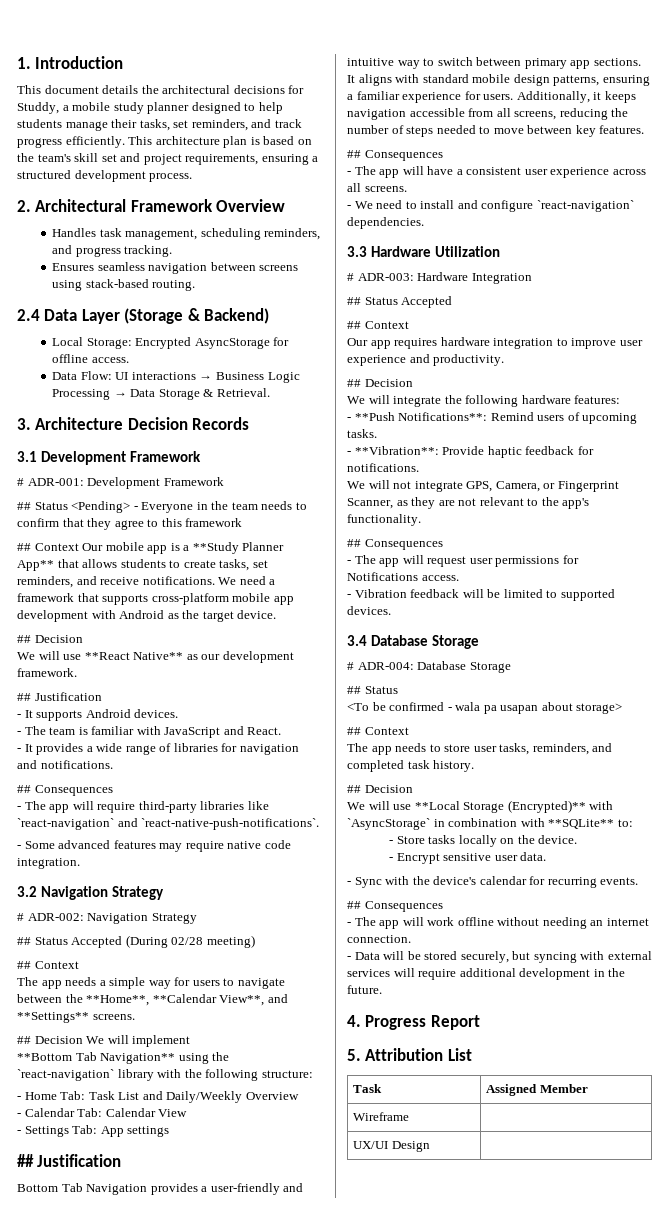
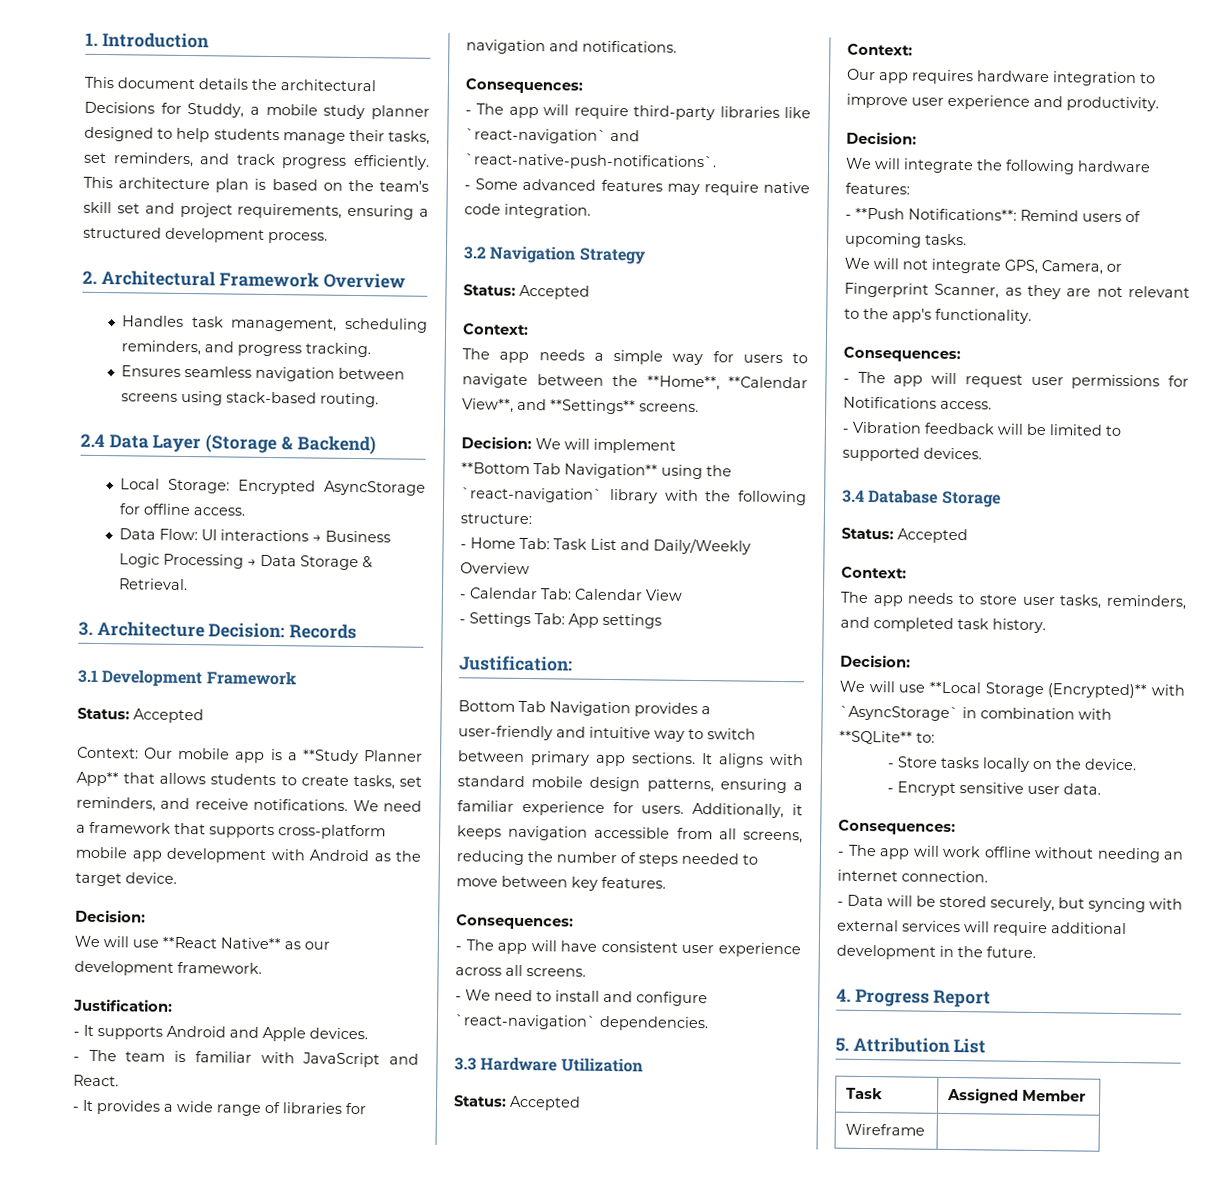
[233,85,285,94] decisions -> [84,101,155,114] Decisions
[127,417,188,430] Decision -> [208,622,286,639] Decision:
[17,477,224,489] [17,501,307,513] [17,518,243,530] [17,543,79,551] # ADR-001: Development Framework // ## Status <Pending> - Everyone in the team needs to confirm that they agree to this framework // ## Context -> [77,707,204,724] [77,746,139,759] Status: Accepted // Context:
[17,635,83,643] ## Decision -> [75,909,146,923] Decision:
[17,692,102,701] ## Justification -> [73,998,173,1012] Justification:
(131, 713) none -> [229,1026,306,1042] and Apple
[17,785,113,796] ## Consequences -> [465,78,583,94] Consequences:
[17,913,197,924] [17,935,255,948] [17,961,79,969] # ADR-002: Navigation Strategy // ## Status Accepted (During 02/28 meeting) // ## Context -> [463,284,590,300] [463,323,529,336] Status: Accepted // Context:
[17,1036,83,1044] ## Decision -> [461,436,532,450] Decision:
[17,1154,122,1167] ## Justification -> [459,655,573,672] Justification:
[347,150,443,161] ## Consequences -> [456,914,574,930] Consequences:
[456,169,463,175] a -> (598, 946) none
[347,272,532,284] [347,296,453,308] [347,321,409,329] # ADR-003: Hardware Integration // ## Status Accepted // ## Context -> [453,1095,581,1111] [847,43,913,56] Status: Accepted // Context:
[347,379,413,387] ## Decision -> [846,131,917,145] Decision:
[347,446,594,458] [347,463,419,472] // - **Vibration**: Provide haptic feedback for notifications. -> (967, 239) none
[347,539,443,550] ## Consequences -> [843,346,961,363] Consequences:
[347,661,511,673] [347,686,398,694] [347,702,623,714] [347,727,409,735] # ADR-004: Database Storage // ## Status // <To be confirmed - wala pa usapan about storage> // ## Context -> [841,527,968,544] [841,566,907,579] Status: Accepted // Context:
[347,785,413,793] ## Decision -> [840,654,911,668] Decision:
[347,876,639,888] [347,901,443,912] - Sync with the device's calendar for recurring events. // ## Consequences -> [838,819,956,836] Consequences:
[353,1141,430,1152] // UX/UI Design | -> (926, 1129) none

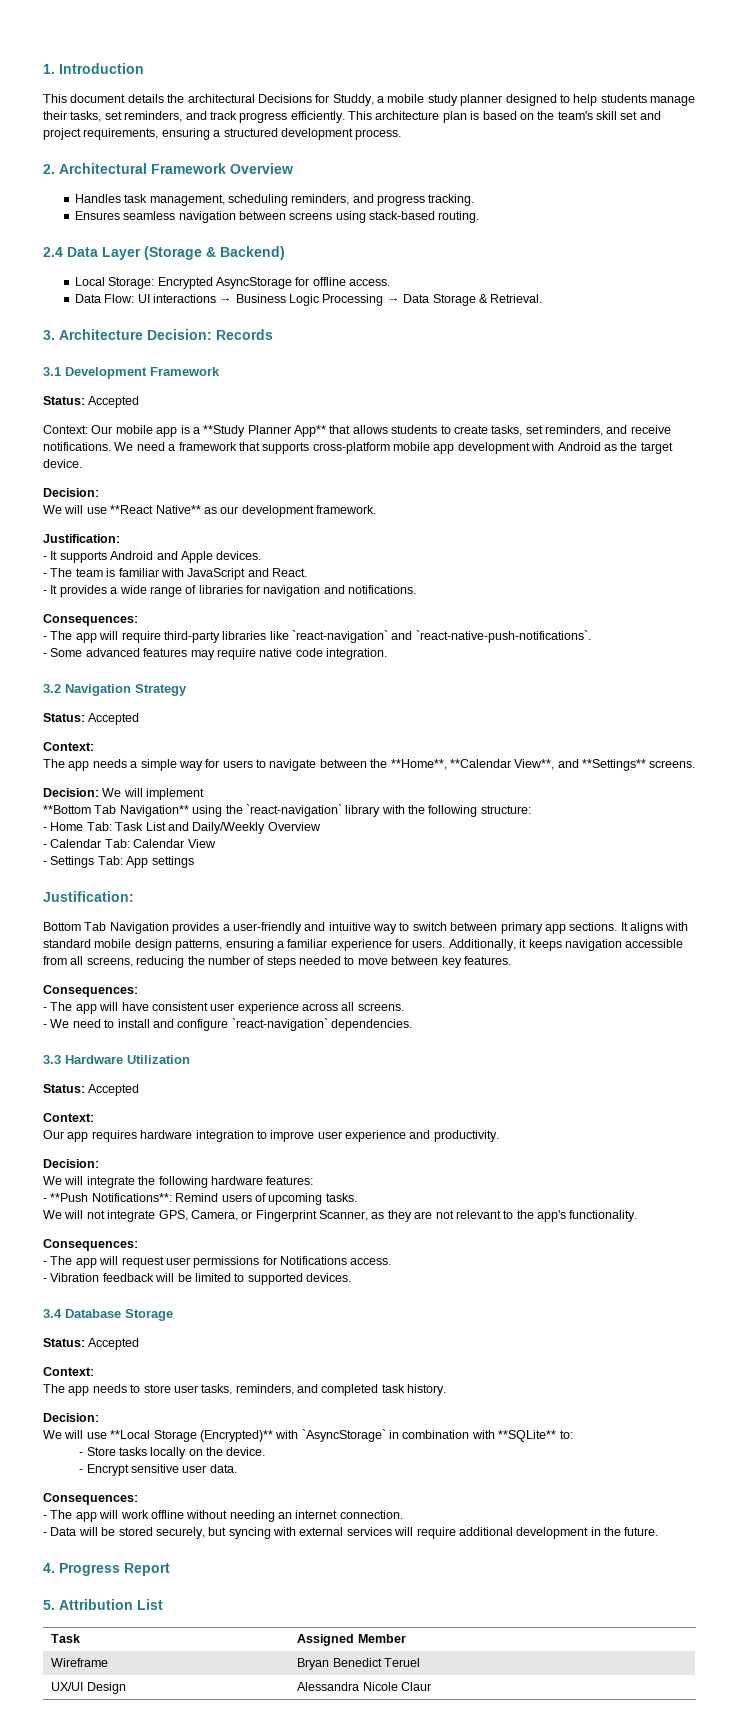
(926, 1129) none -> [297,1658,421,1670] [51,1682,126,1694] [297,1682,432,1691] Bryan Benedict Teruel // UX/UI Design | Alessandra Nicole Claur

